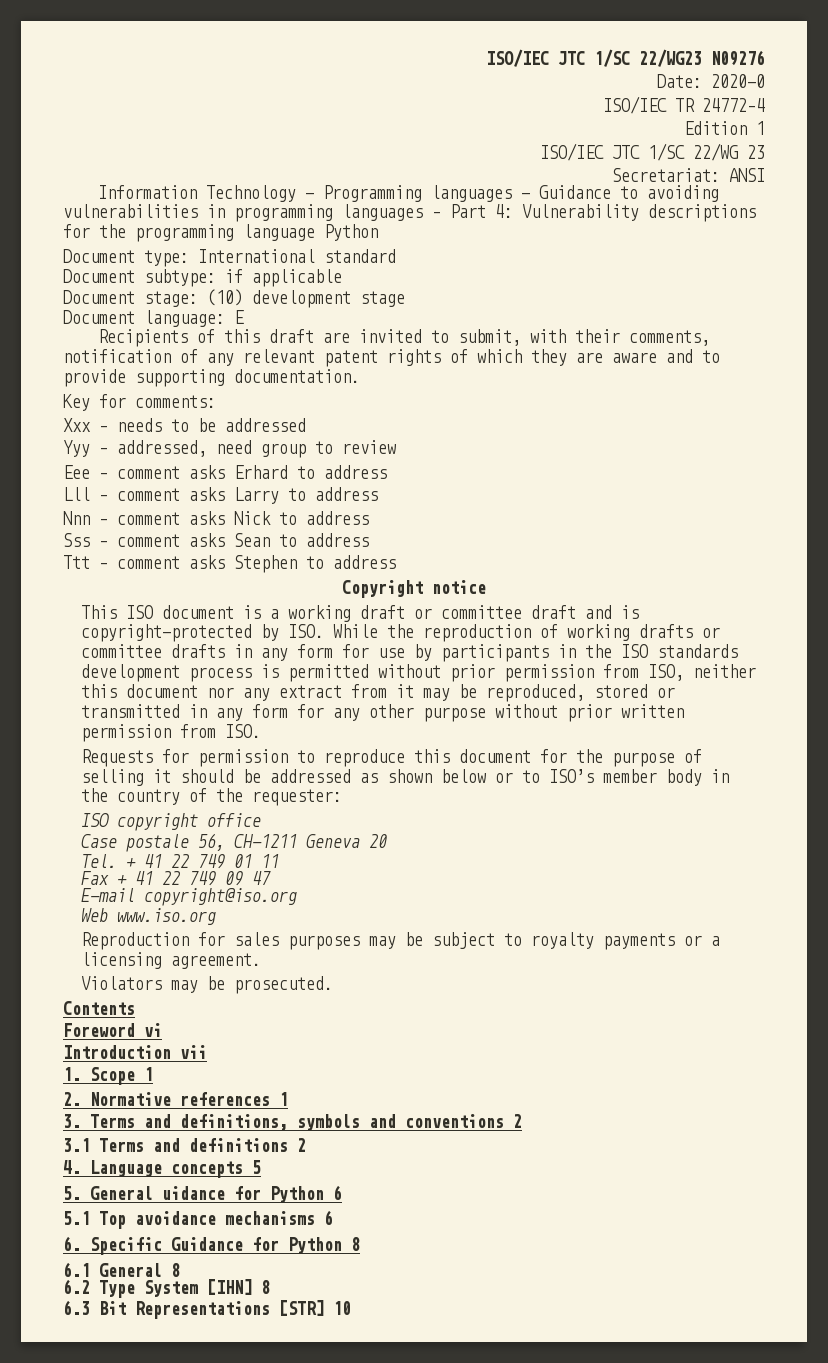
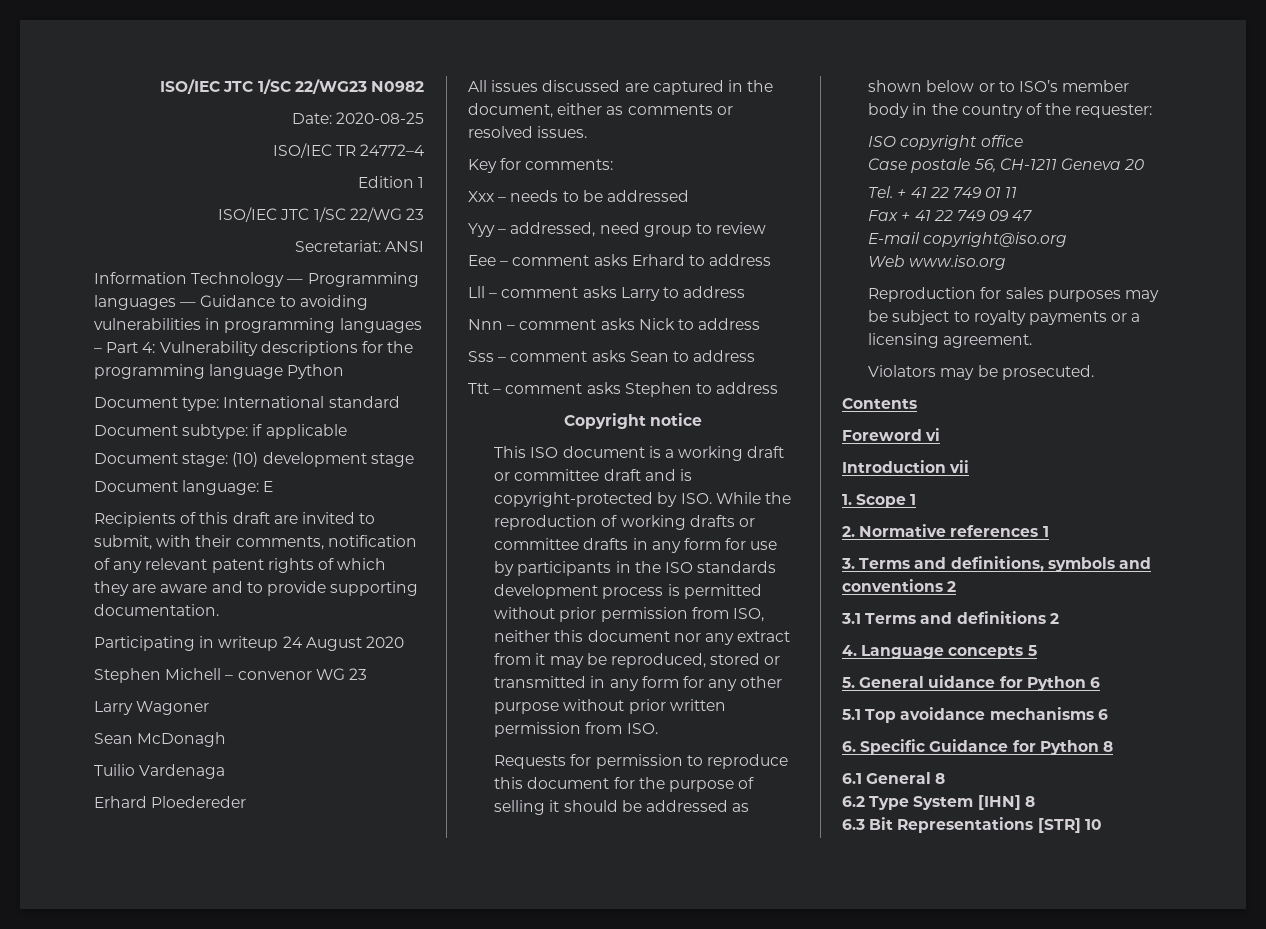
[711,50,765,66] N09276 -> [371,81,424,92] N0982
[711,74,765,88] 2020-0 -> [336,112,424,124] 2020-08-25
(360, 376) none -> [94,636,404,651] [94,668,367,683] [94,701,210,715] [94,732,227,747] [94,764,226,779] [94,796,247,808] [468,80,774,95] [468,103,733,118] [468,126,588,138] // Participating in writeup 24 August 2020 // Stephen Michell – convenor WG 23 // Larry Wagoner // Sean McDonagh // Tuilio Vardenaga // Erhard Ploedereder // All issues discussed are captured in the document, either as comments or resolved issues.

